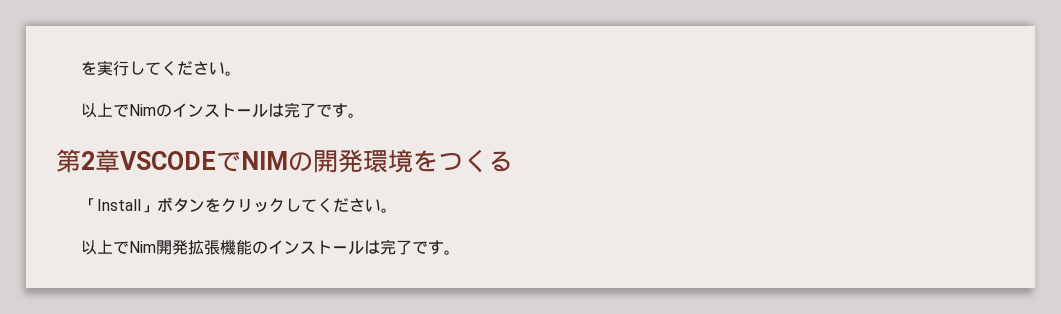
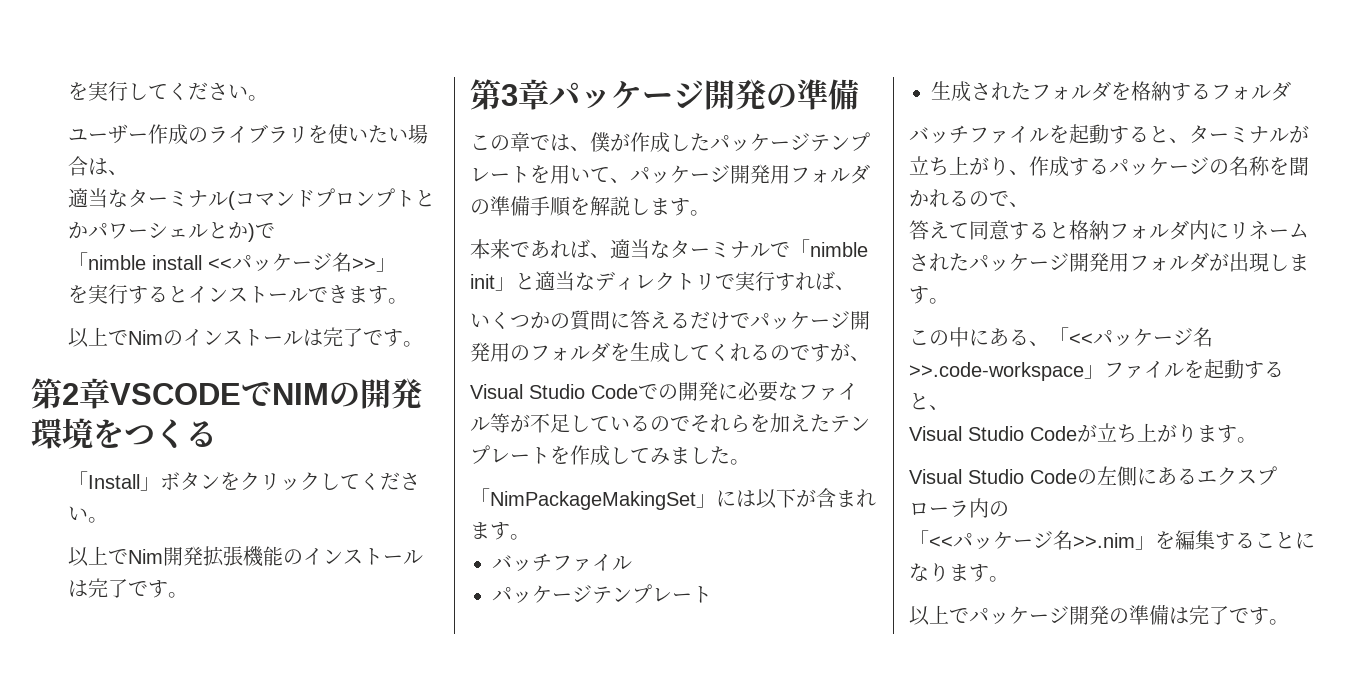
(242, 73) none -> [67,124,428,145] [67,156,128,176] [67,188,435,210] [67,221,275,242] [67,252,396,272] [67,284,408,304] // ユーザー作成のライブラリを使いたい場合は、 // 適当なターミナル(コマンドプロンプトとかパワーシェルとか)で // 「nimble install <<パッケージ名>>」 // を実行するとインストールできます。
(461, 252) none -> [470,79,859,110] [470,132,870,153] [470,164,870,184] [470,196,710,217] [470,239,868,259] [470,271,855,291] [470,310,870,331] [470,342,870,363] [470,381,858,402] [470,413,870,433] [470,445,750,466] [470,488,876,510] [470,522,530,540] [492,553,632,572] [492,584,712,604] [931,81,1291,102] [909,124,1309,144] [909,156,1309,177] [909,189,1029,208] [909,220,1309,240] [909,252,1309,272] [909,286,949,304] [909,327,1213,347] [909,359,1284,381] [909,393,949,410] [909,423,1257,443] [909,466,1277,486] [909,498,1009,518] [909,530,1315,550] [909,563,1009,582] [909,605,1289,626] // 第3章パッケージ開発の準備 // この章では、僕が作成したパッケージテンプレートを用いて、パッケージ開発用フォルダの準備手順を解説します。 // 本来であれば、適当なターミナルで「nimble init」と適当なディレクトリで実行すれば、 // いくつかの質問に答えるだけでパッケージ開発用のフォルダを生成してくれるのですが、 // Visual Studio Codeでの開発に必要なファイル等が不足しているのでそれらを加えたテンプレートを作成してみました。 // 「NimPackageMakingSet」には以下が含まれます。 // バッチファイル // パッケージテンプレート // 生成されたフォルダを格納するフォルダ // バッチファイルを起動すると、ターミナルが立ち上がり、作成するパッケージの名称を聞かれるので、 // 答えて同意すると格納フォルダ内にリネームされたパッケージ開発用フォルダが出現します。 // この中にある、「<<パッケージ名>>.code-workspace」ファイルを起動すると、 // Visual Studio Codeが立ち上がります。 // Visual Studio Codeの左側にあるエクスプローラ内の // 「<<パッケージ名>>.nim」を編集することになります。 // 以上でパッケージ開発の準備は完了です。

